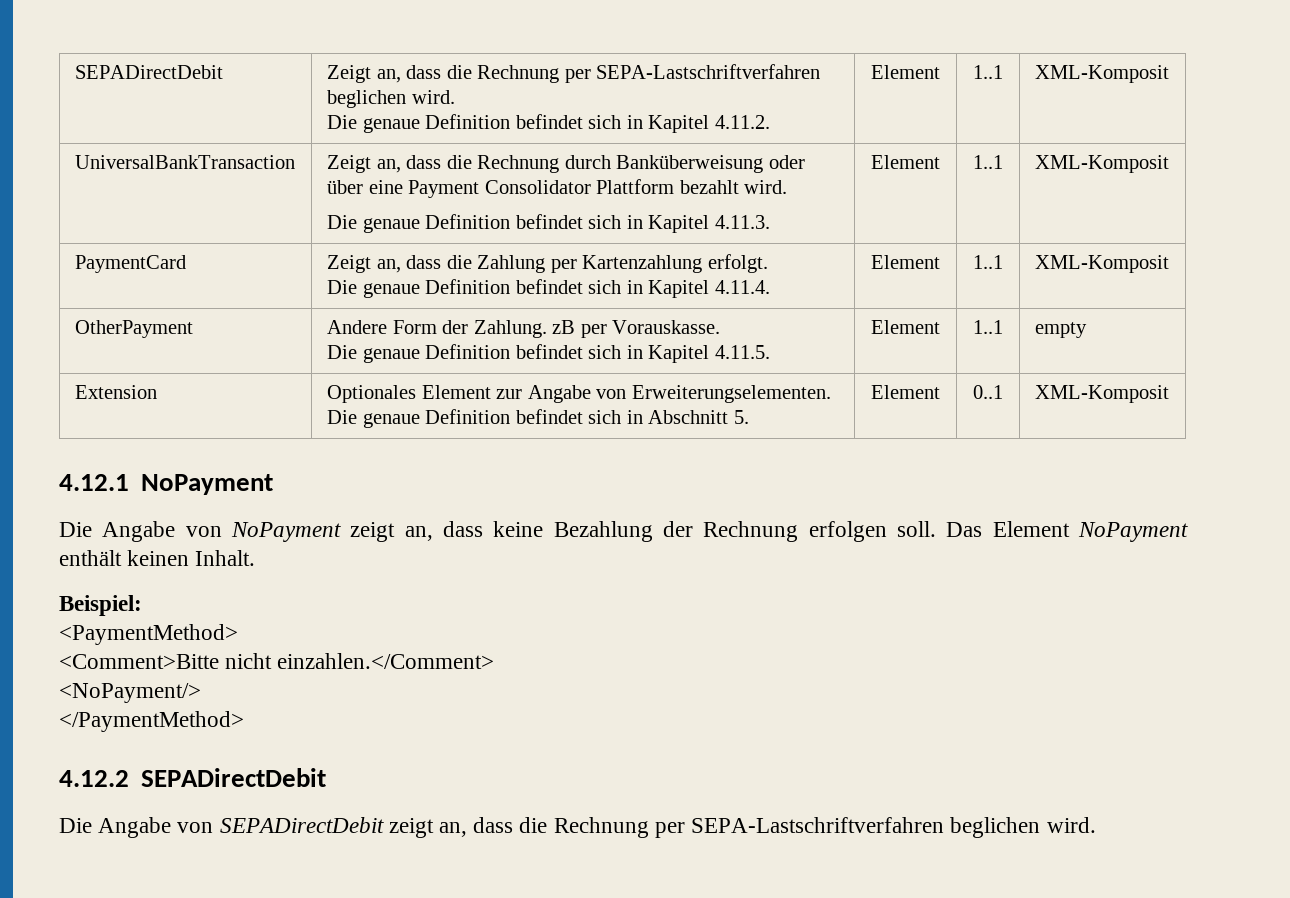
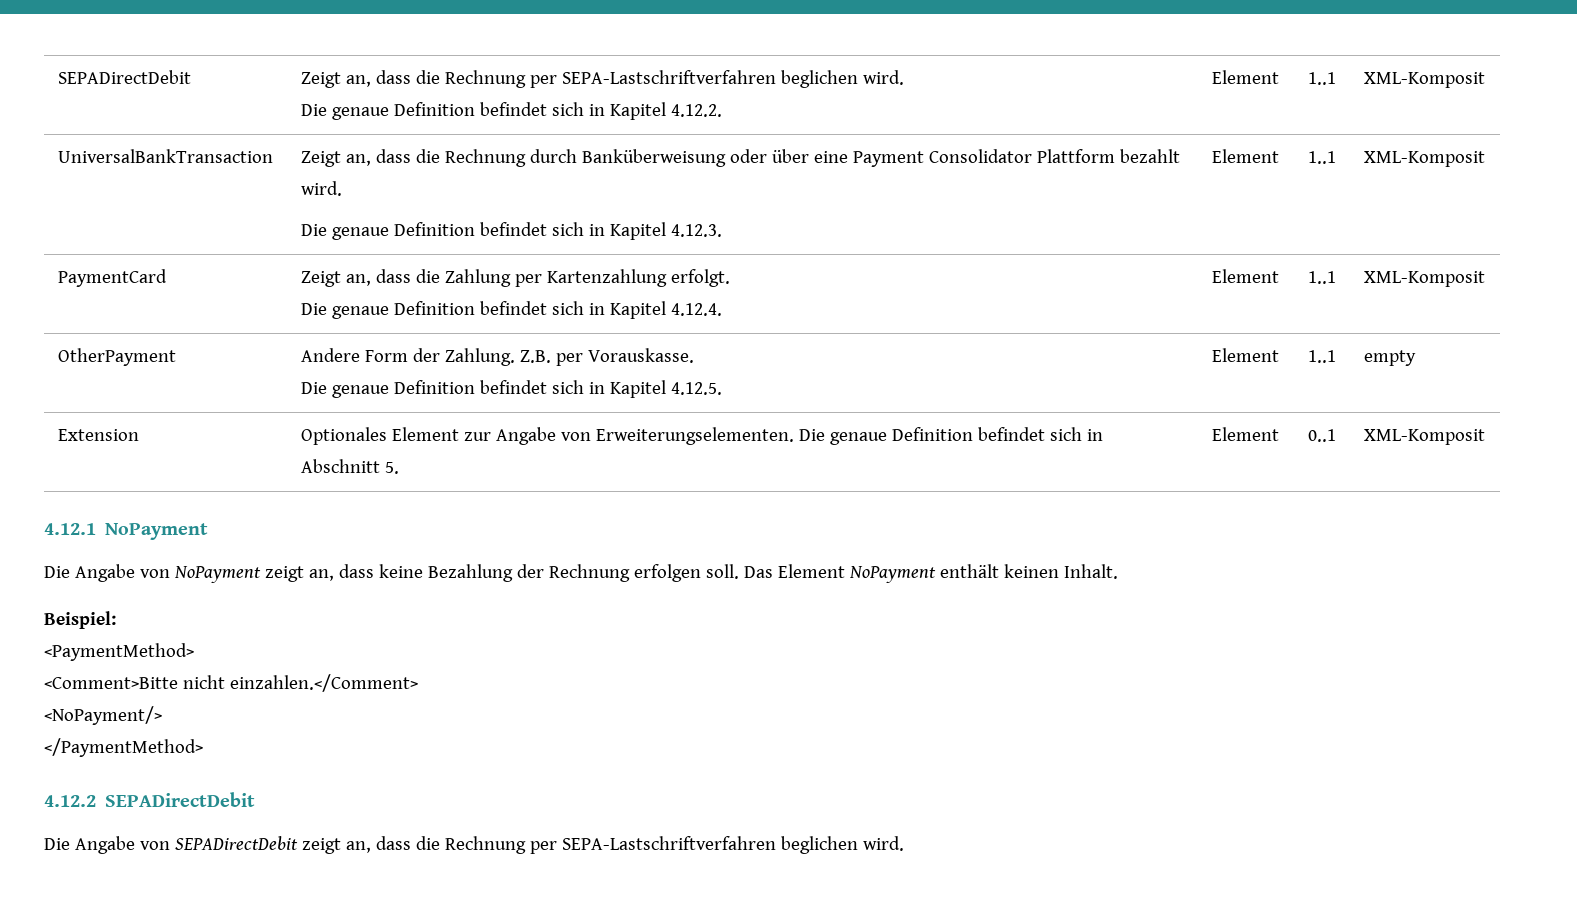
[714,115,770,129] 4.11.2. -> [670,104,722,117] 4.12.2.
[714,215,770,229] 4.11.3. -> [670,224,722,237] 4.12.3.
[714,280,770,294] 4.11.4. -> [670,303,722,316] 4.12.4.
[552,320,576,334] zB -> [519,350,551,363] Z.B.
[714,345,770,359] 4.11.5. -> [670,382,722,395] 4.12.5.

